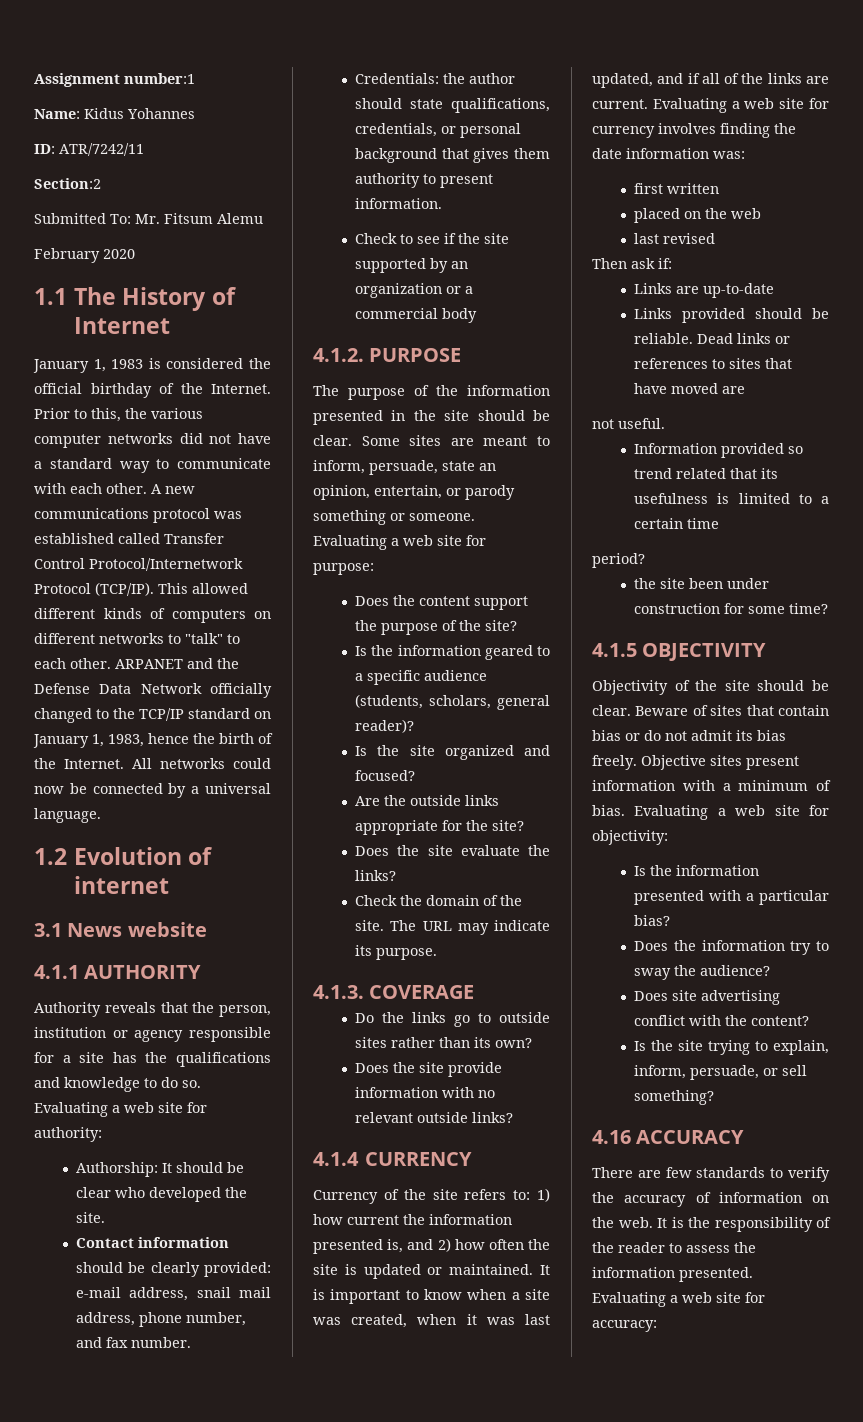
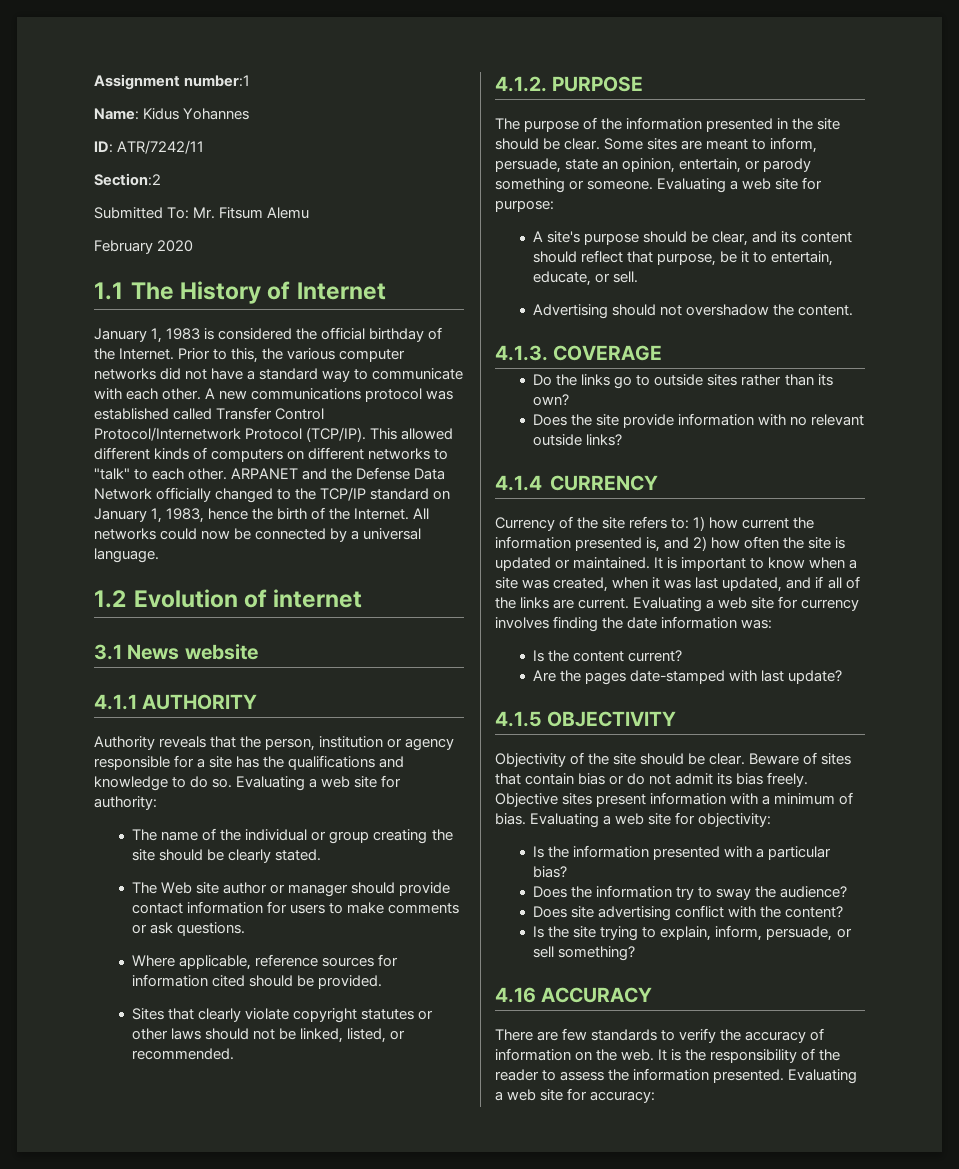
[76,1162,245,1177] [76,1187,248,1202] [76,1212,106,1223] [76,1237,230,1248] [76,1262,271,1277] [76,1287,271,1301] [76,1312,247,1327] [76,1337,192,1348] [355,73,516,84] [355,98,550,113] [355,123,522,138] [355,148,550,163] [355,173,494,188] [355,198,443,209] [355,233,510,244] [355,258,469,273] [355,283,474,298] [355,308,478,323] Authorship: It should be clear who developed the site. // Contact information should be clearly provided: e-mail address, snail mail address, phone number, and fax number. // Credentials: the author should state qualifications, credentials, or personal background that gives them authority to present information. // Check to see if the site supported by an organization or a commercial body -> [132,828,453,844] [132,849,322,863] [132,882,451,897] [132,901,460,914] [132,922,246,936] [132,954,399,970] [132,974,383,989] [132,1008,434,1023] [132,1028,406,1043] [132,1048,235,1060] The name of the individual or group creating the site should be clearly stated. // The Web site author or manager should provide contact information for users to make comments or ask questions. // Where applicable, reference sources for information cited should be provided. // Sites that clearly violate copyright statutes or other laws should not be linked, listed, or recommended.
[355,595,529,610] [355,620,518,635] [355,645,550,660] [355,670,488,685] [355,694,550,710] [355,719,415,733] [355,745,550,760] [355,770,416,781] [355,795,500,806] [355,820,525,835] [355,845,550,856] [355,870,397,881] [355,895,523,906] [355,920,550,935] [355,945,438,960] Does the content support the purpose of the site? // Is the information geared to a specific audience (students, scholars, general reader)? // Is the site organized and focused? // Are the outside links appropriate for the site? // Does the site evaluate the links? // Check the domain of the site. The URL may indicate its purpose. -> [533,231,852,246] [533,250,834,266] [533,271,639,286] [533,304,854,319] A site's purpose should be clear, and its content should reflect that purpose, be it to entertain, educate, or sell. // Advertising should not overshadow the content.
[634,183,720,194] [634,208,762,223] [634,233,716,244] [592,258,672,269] [634,283,775,298] [634,308,829,323] [634,333,791,344] [634,358,793,369] [634,383,746,394] [592,418,665,429] [634,443,804,458] [634,468,779,479] [634,493,829,504] [634,518,720,529] [592,553,645,568] [634,578,770,589] [634,603,829,614] first written // placed on the web // last revised // Then ask if: // Links are up-to-date // Links provided should be reliable. Dead links or references to sites that have moved are // not useful. // Information provided so trend related that its usefulness is limited to a certain time // period? // the site been under construction for some time? -> [533,650,683,662] [533,670,843,685] Is the content current? // Are the pages date-stamped with last update?

